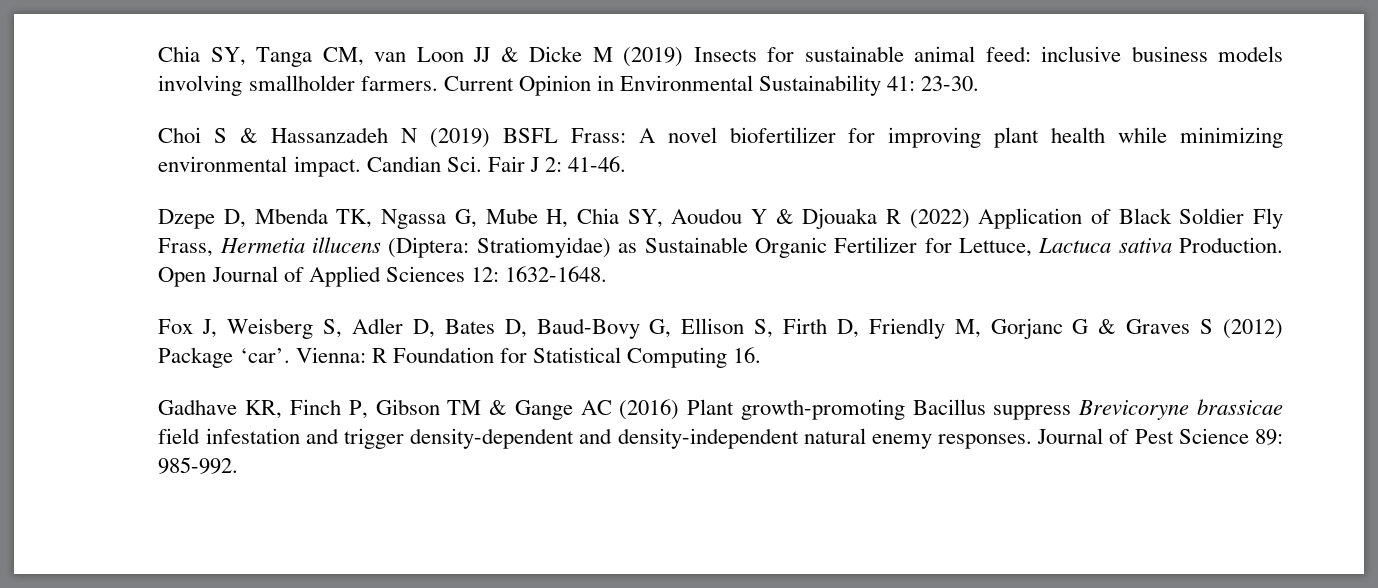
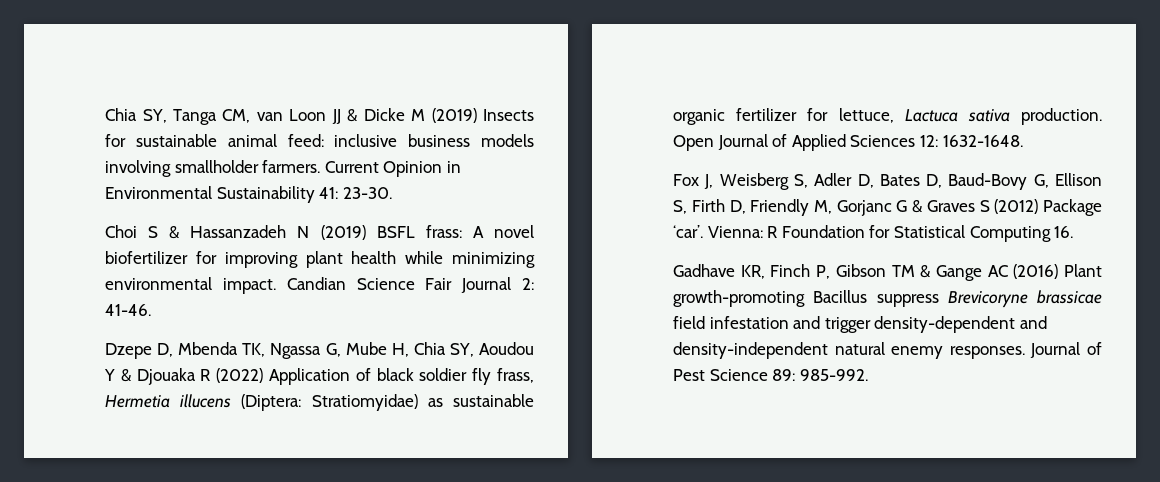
[570,128,626,143] Frass: -> [425,225,462,238] frass:
[446,156,539,172] Sci. Fair J -> [356,277,512,293] Science Fair Journal
[1118,208,1283,229] [158,238,214,257] Black Soldier Fly Frass, -> [376,368,534,385] black soldier fly frass,
[644,237,1032,258] Sustainable Organic Fertilizer for Lettuce, -> [453,394,534,407] [673,108,894,125] sustainable organic fertilizer for lettuce,
[1179,237,1284,253] Production. -> [1021,108,1102,125] production.

